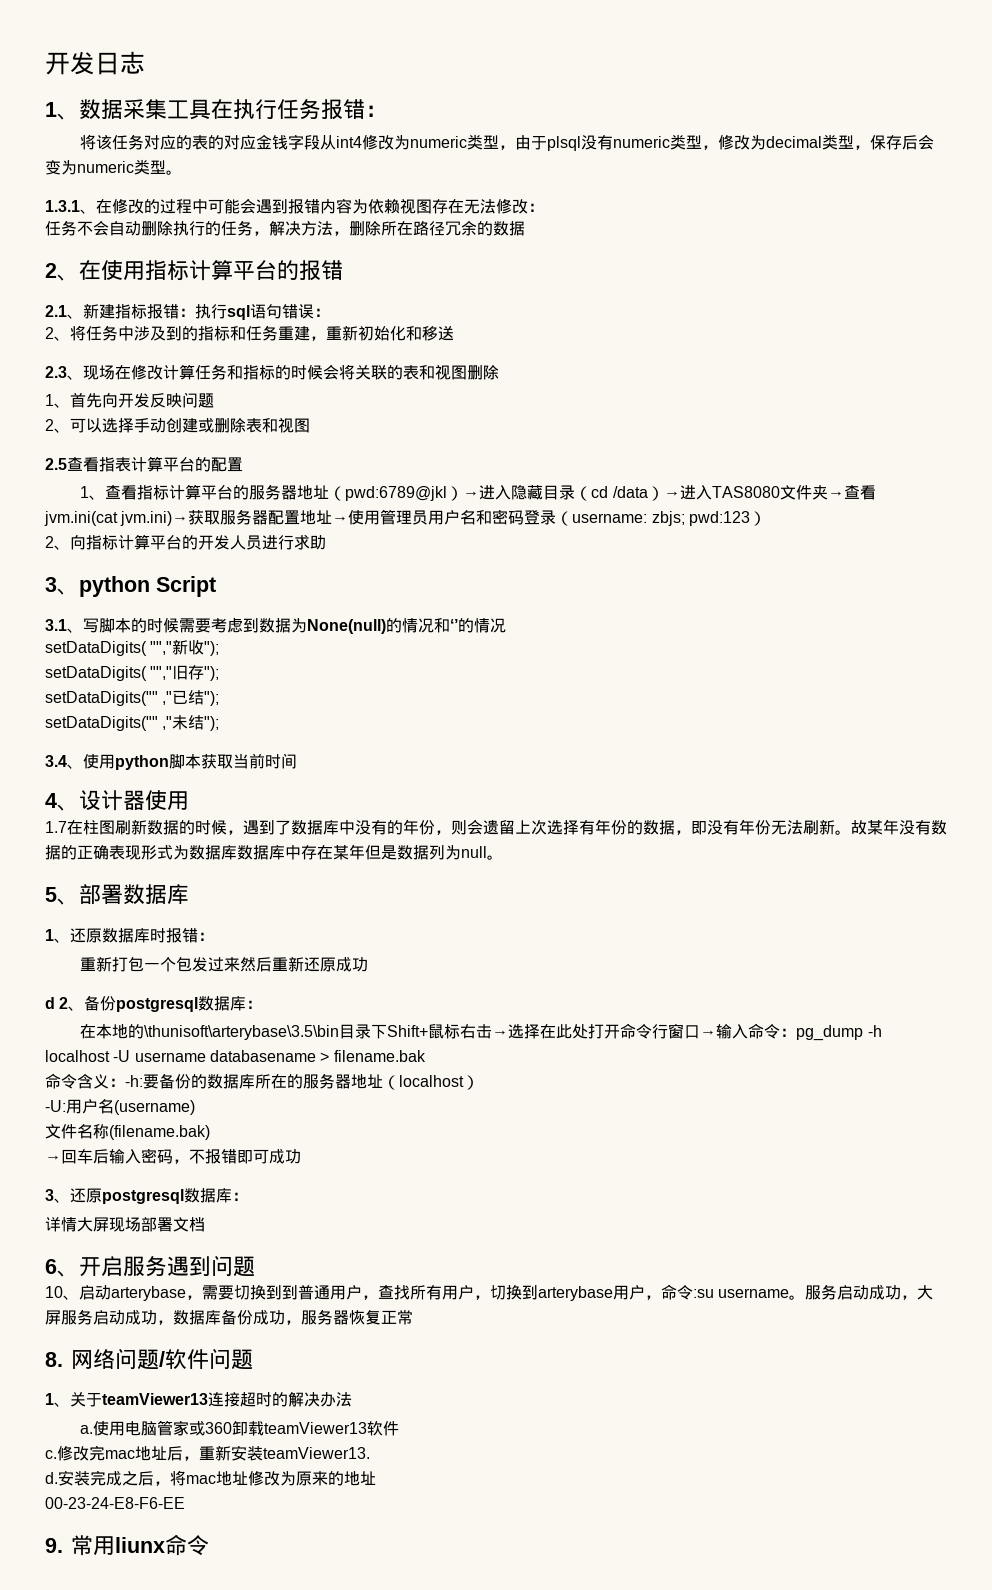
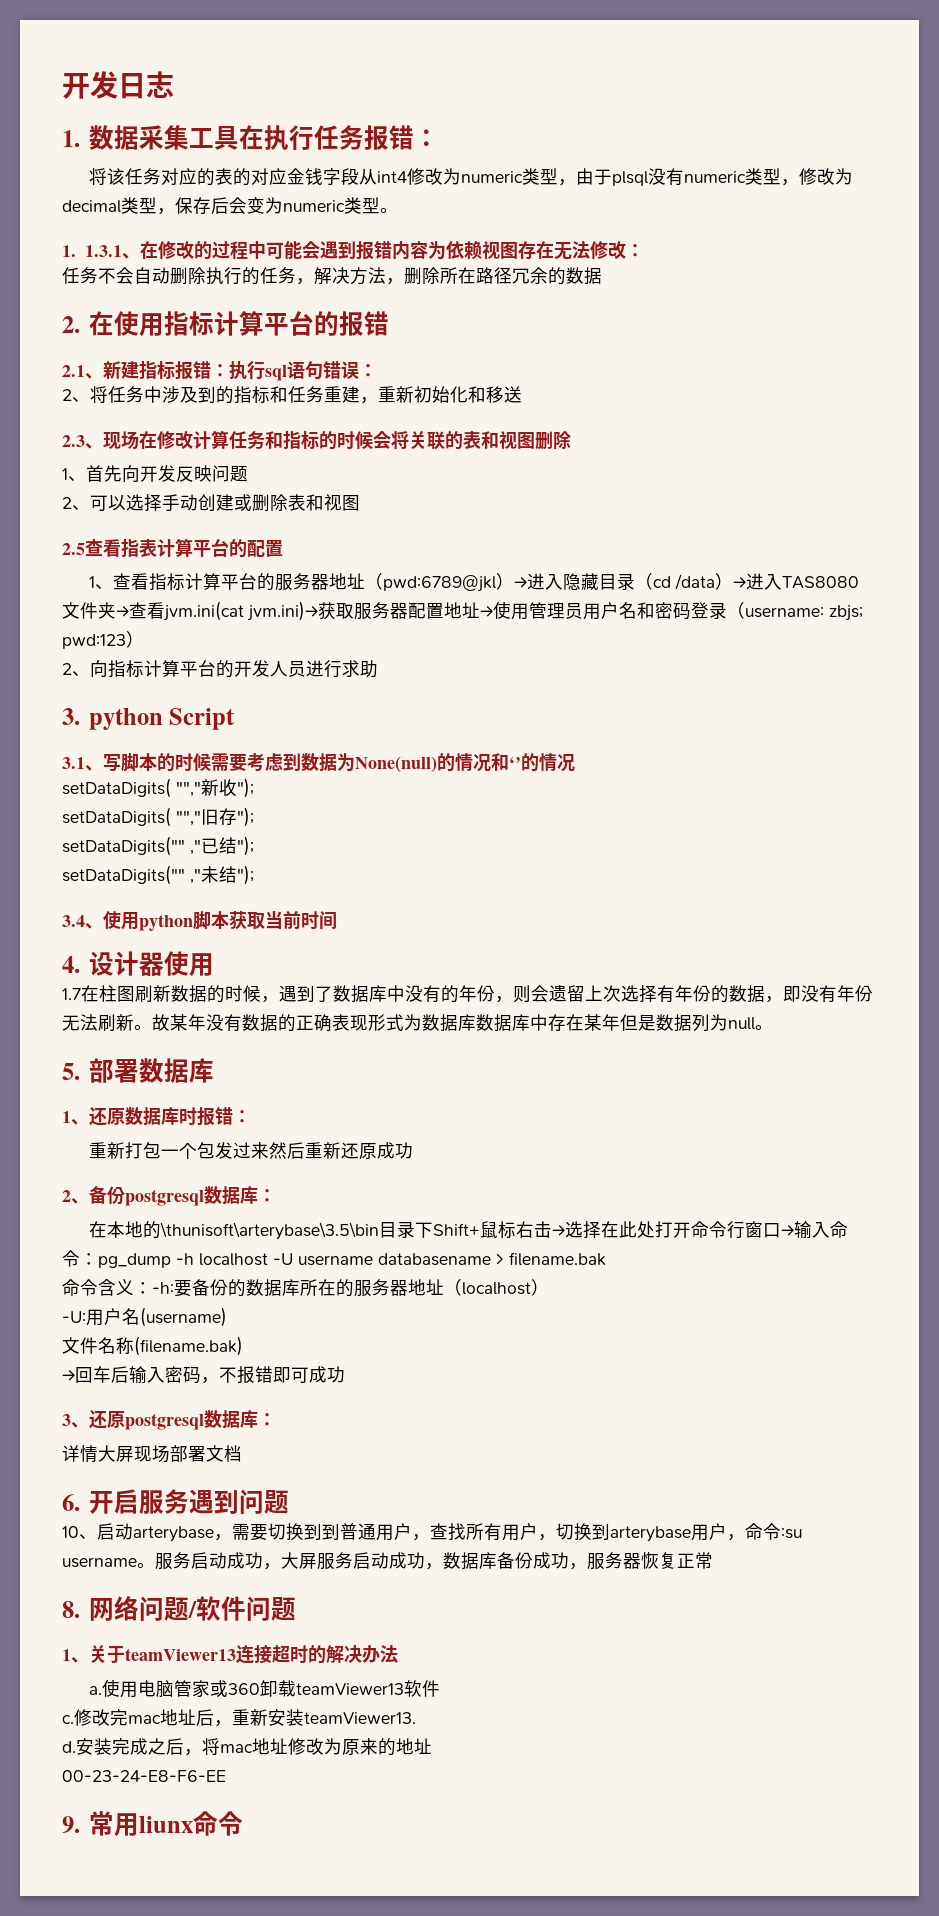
[45,102,79,120] 1、 -> [62,130,80,147] 1.
(182, 172) none -> [62,245,76,257] 1.
[45,263,79,281] 2、 -> [62,316,80,333] 2.
[45,577,79,595] 3、 -> [62,708,80,725] 3.
[45,793,79,811] 4、 -> [62,956,80,973] 4.
[45,887,79,905] 5、 -> [62,1063,80,1080] 5.
[45,997,55,1009] d -> (414, 1150) none
[45,1259,79,1277] 6、 -> [62,1494,80,1511] 6.

